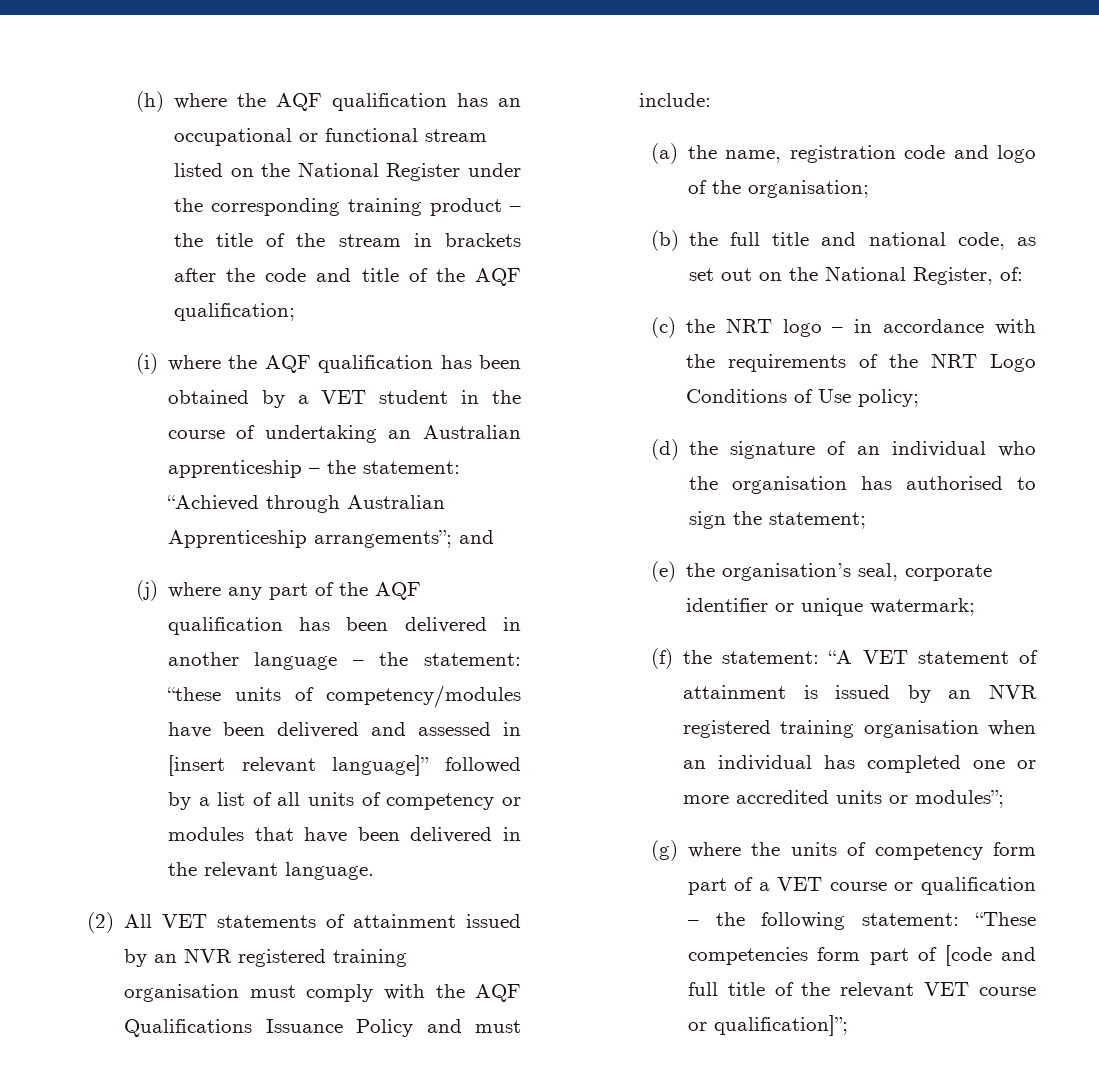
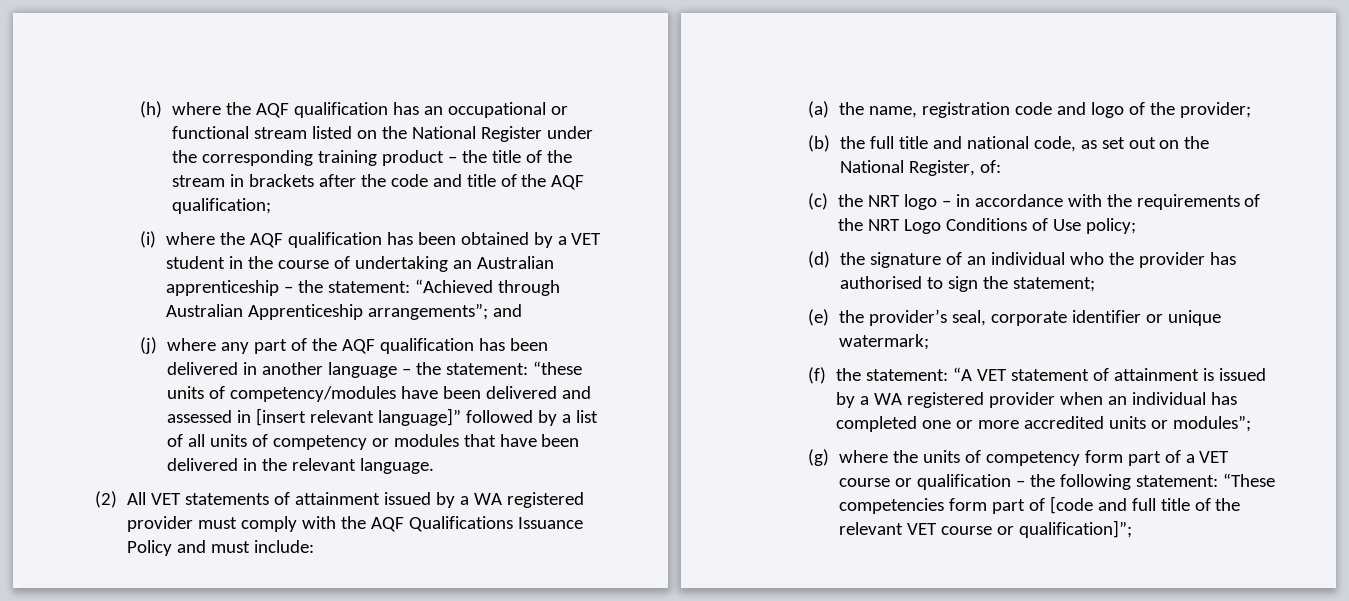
[154,948,408,967] [124,984,240,1002] an NVR registered training organisation -> [459,492,584,508] [126,516,193,532] a WA registered provider
[747,180,869,198] organisation; -> [1179,102,1251,118] provider;
[731,476,847,494] organisation -> [1138,252,1205,268] provider
[721,563,851,581] organisation’s -> [868,309,947,326] provider’s
[948,684,1037,699] [682,720,979,738] an NVR registered training organisation -> [859,392,1055,408] a WA registered provider

